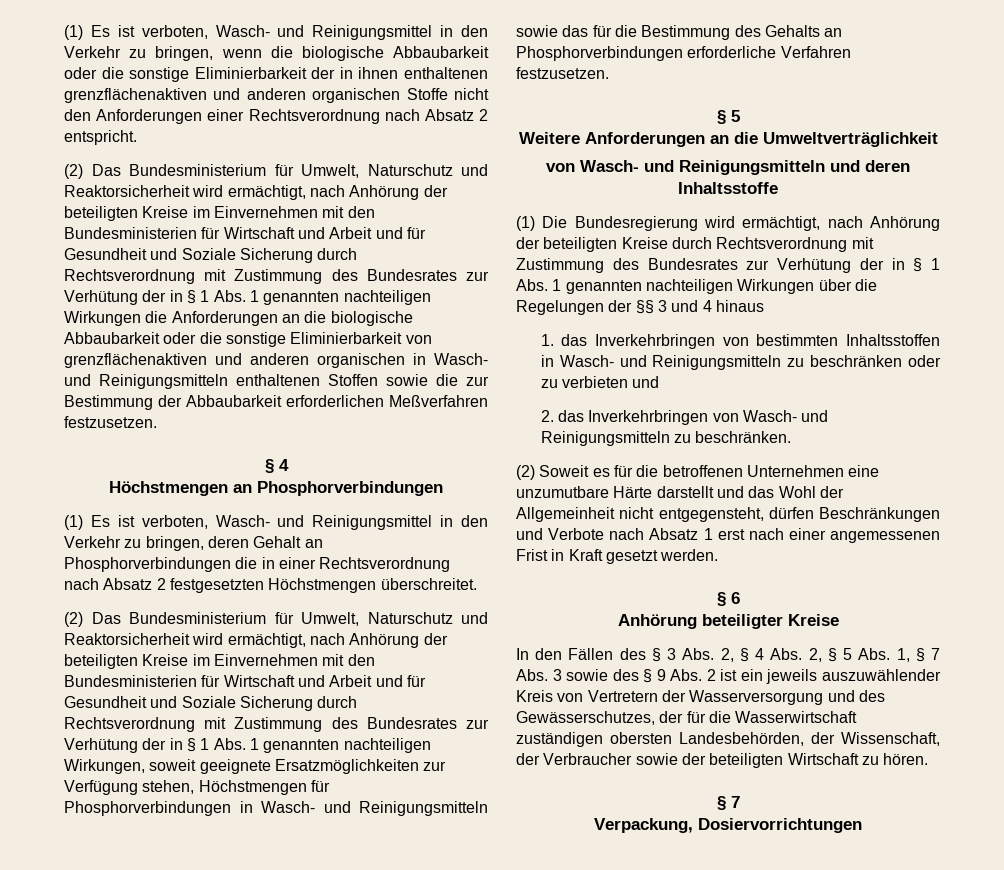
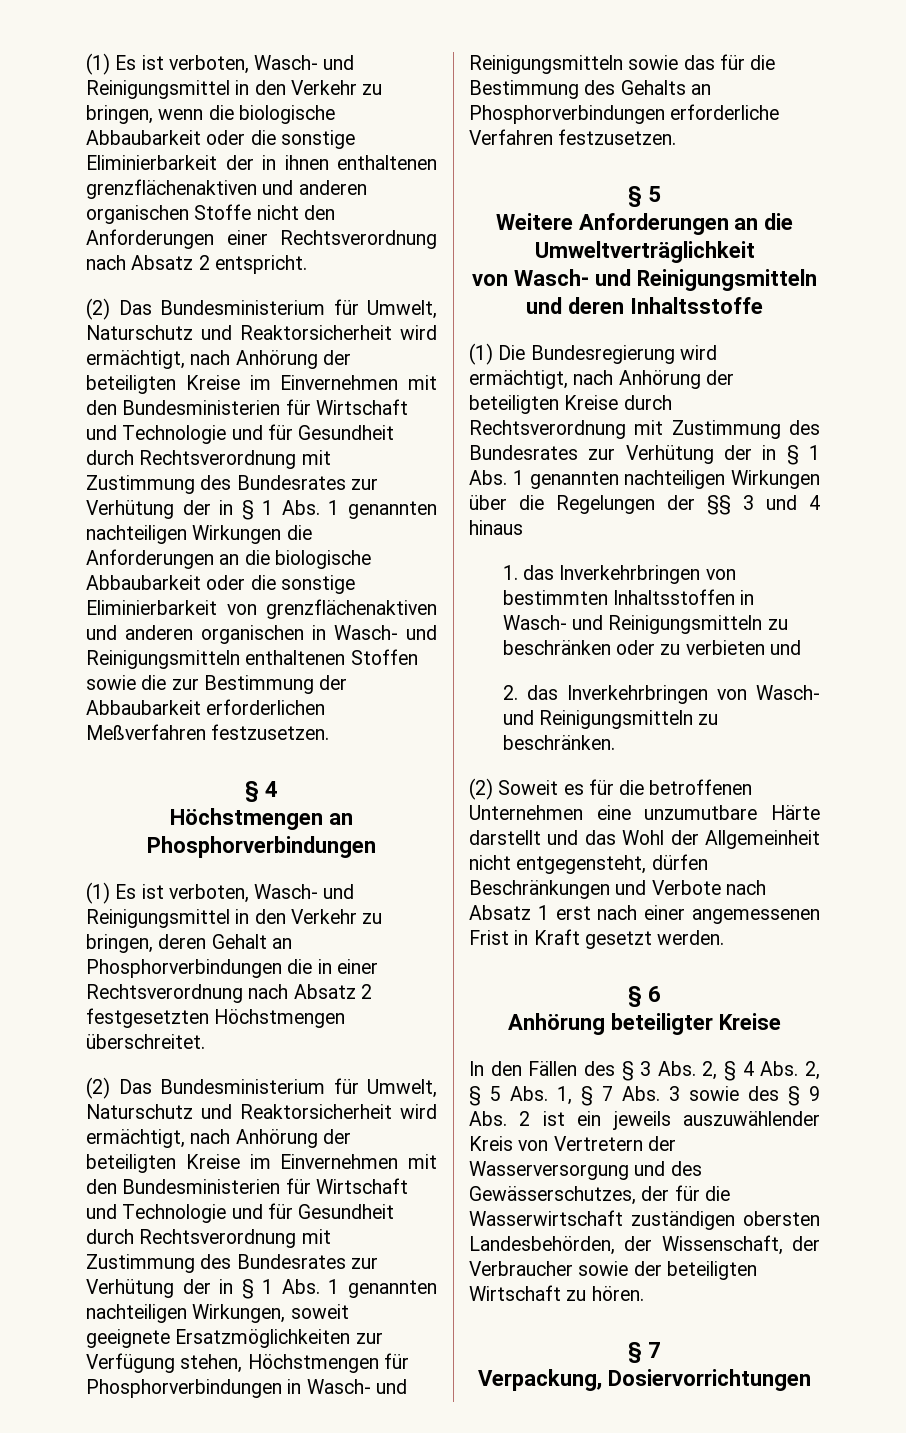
[329,227,426,239] [64,248,313,263] Arbeit und für Gesundheit und Soziale Sicherung -> [122,424,395,444] Technologie und für Gesundheit
[329,675,426,687] [64,696,313,711] Arbeit und für Gesundheit und Soziale Sicherung -> [122,1203,395,1223] Technologie und für Gesundheit

